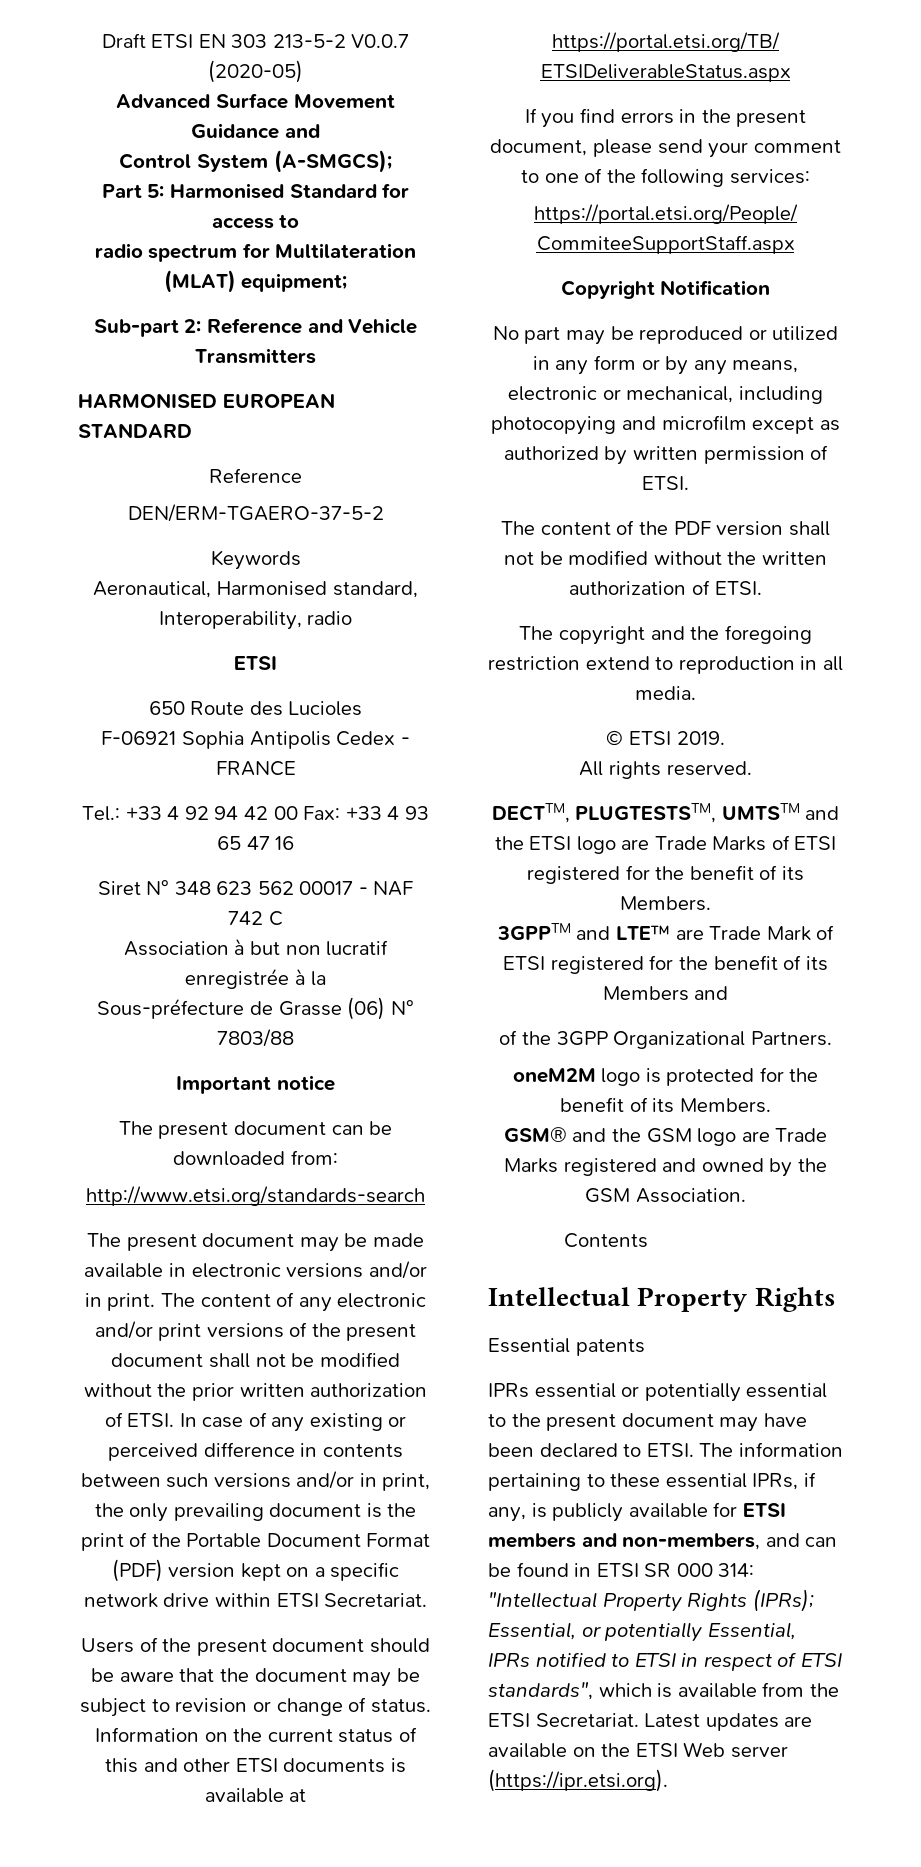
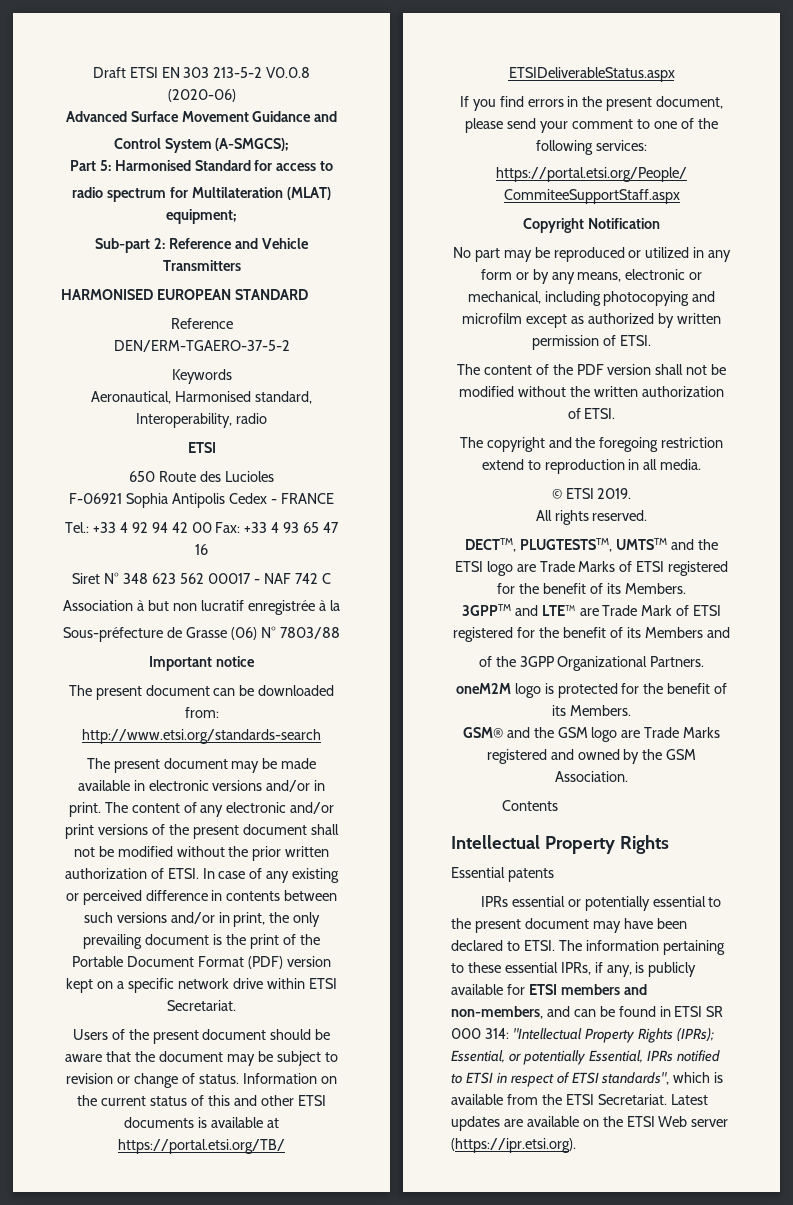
[351,34,410,48] [208,60,303,83] V0.0.7 (2020-05) -> [266,67,311,78] [167,89,236,102] V0.0.8 (2020-06)

